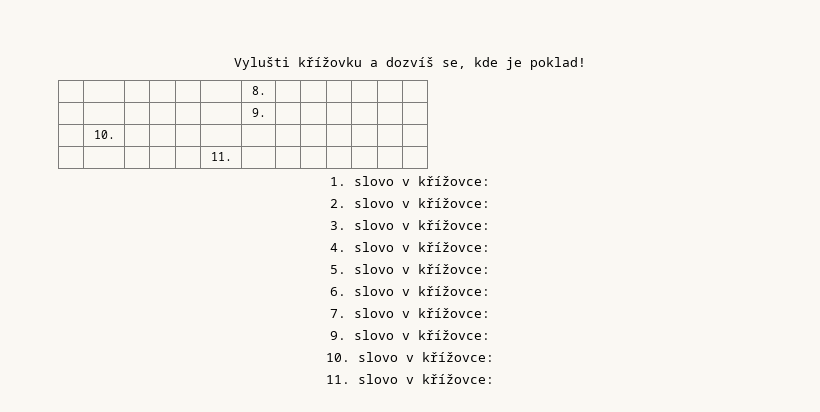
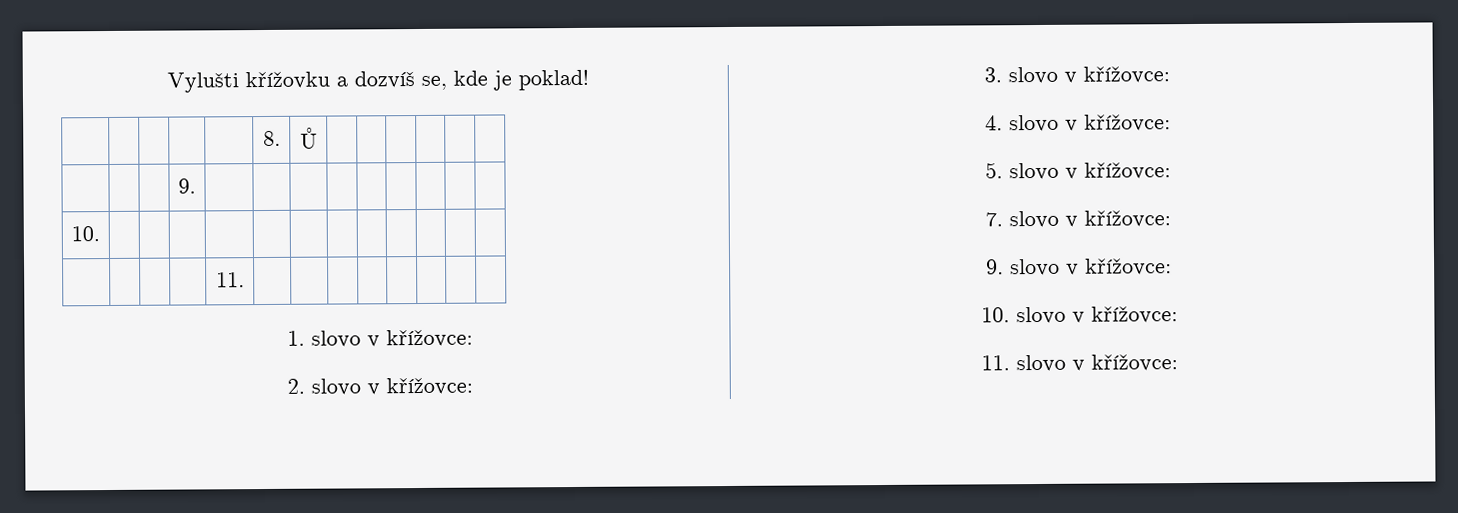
[251,86,266,95] | 8. | | | | | | // | | | -> [262,130,281,147] [299,127,318,149] 8. | Ů | | | | | | //
[93,130,115,139] [210,152,232,161] // | 10. | | | | | | | | | | | // | | | | | 11. -> [71,226,100,242] [215,272,245,288] | | | // 10. | | | | | | | | | | | | // | | | | 11. |
[330,286,490,296] // 6. slovo v křížovce: -> (1171, 171) none

